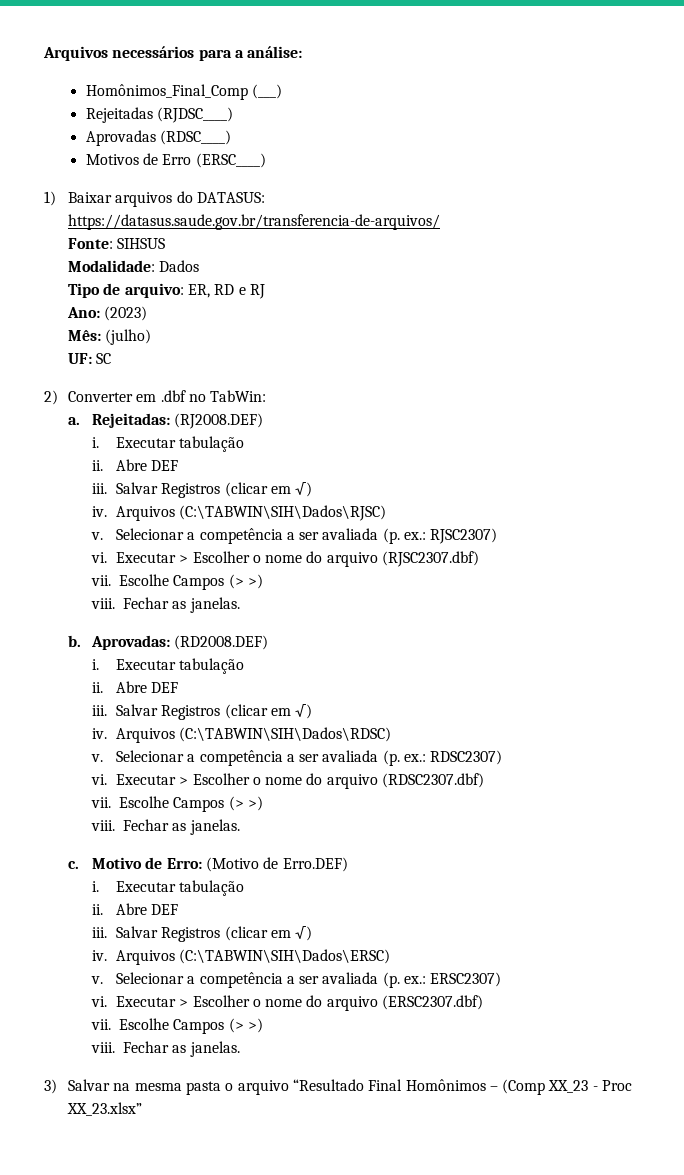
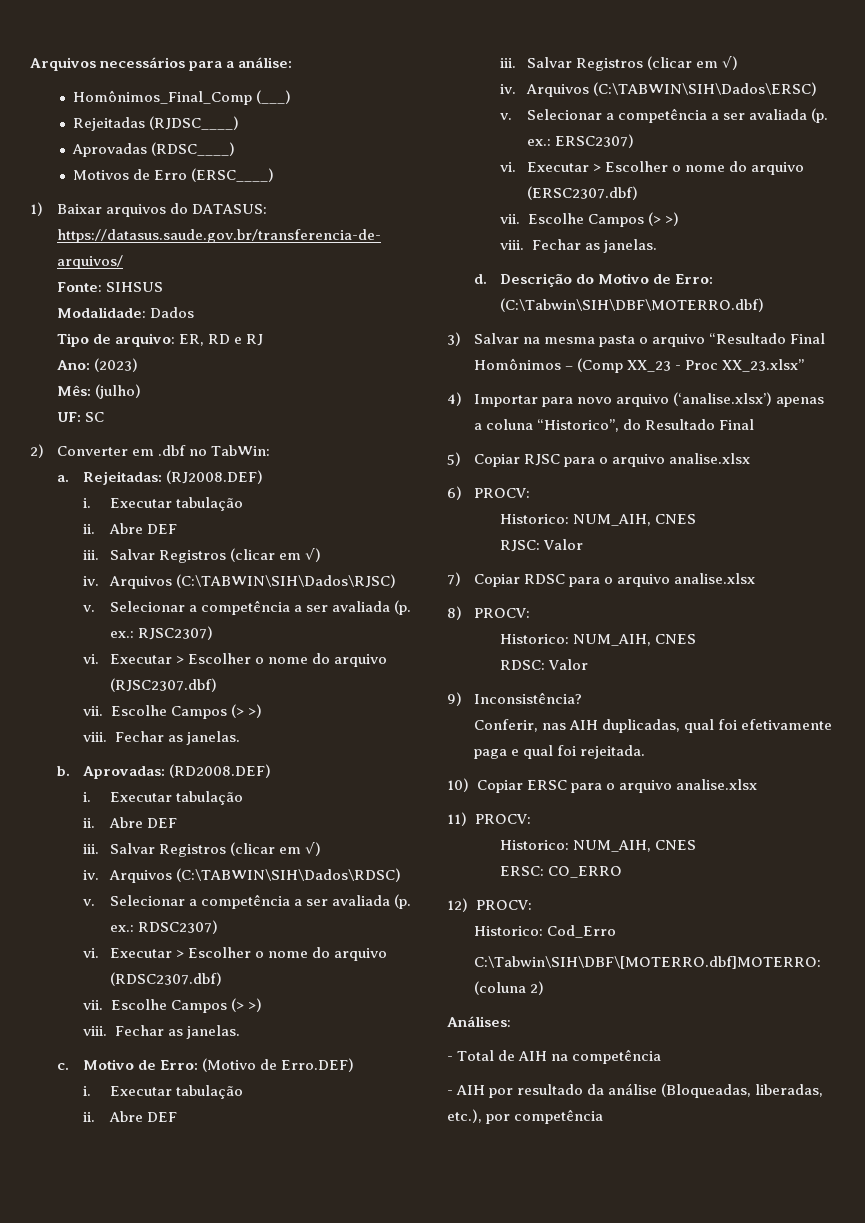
(240, 1049) none -> [473,273,714,287] [500,298,765,312] // d. Descrição do Motivo de Erro: (C:\Tabwin\SIH\DBF\MOTERRO.dbf)
(142, 1109) none -> [447,392,824,407] [473,419,754,432] [447,452,750,467] [447,486,530,500] [500,514,697,526] [500,539,584,552] [447,572,755,587] [447,606,530,620] [500,634,697,646] [500,659,589,670] [447,692,582,706] [473,719,832,733] [473,745,645,759] [447,778,757,793] [447,812,531,826] [500,840,697,852] [500,866,623,878] [447,898,532,912] [473,925,616,938] [473,956,821,969] [473,981,544,995] [447,1016,511,1027] [447,1049,662,1064] [447,1083,824,1098] [447,1109,604,1124] // 4) Importar para novo arquivo (‘analise.xlsx’) apenas a coluna “Historico”, do Resultado Final // 5) Copiar RJSC para o arquivo analise.xlsx // 6) PROCV: // Historico: NUM_AIH, CNES // RJSC: Valor // 7) Copiar RDSC para o arquivo analise.xlsx // 8) PROCV: // Historico: NUM_AIH, CNES // RDSC: Valor // 9) Inconsistência? // Conferir, nas AIH duplicadas, qual foi efetivamente paga e qual foi rejeitada. // 10) Copiar ERSC para o arquivo analise.xlsx // 11) PROCV: // Historico: NUM_AIH, CNES // ERSC: CO_ERRO // 12) PROCV: // Historico: Cod_Erro // C:\Tabwin\SIH\DBF\[MOTERRO.dbf]MOTERRO: (coluna 2) // Análises: // - Total de AIH na competência // - AIH por resultado da análise (Bloqueadas, liberadas, etc.), por competência

